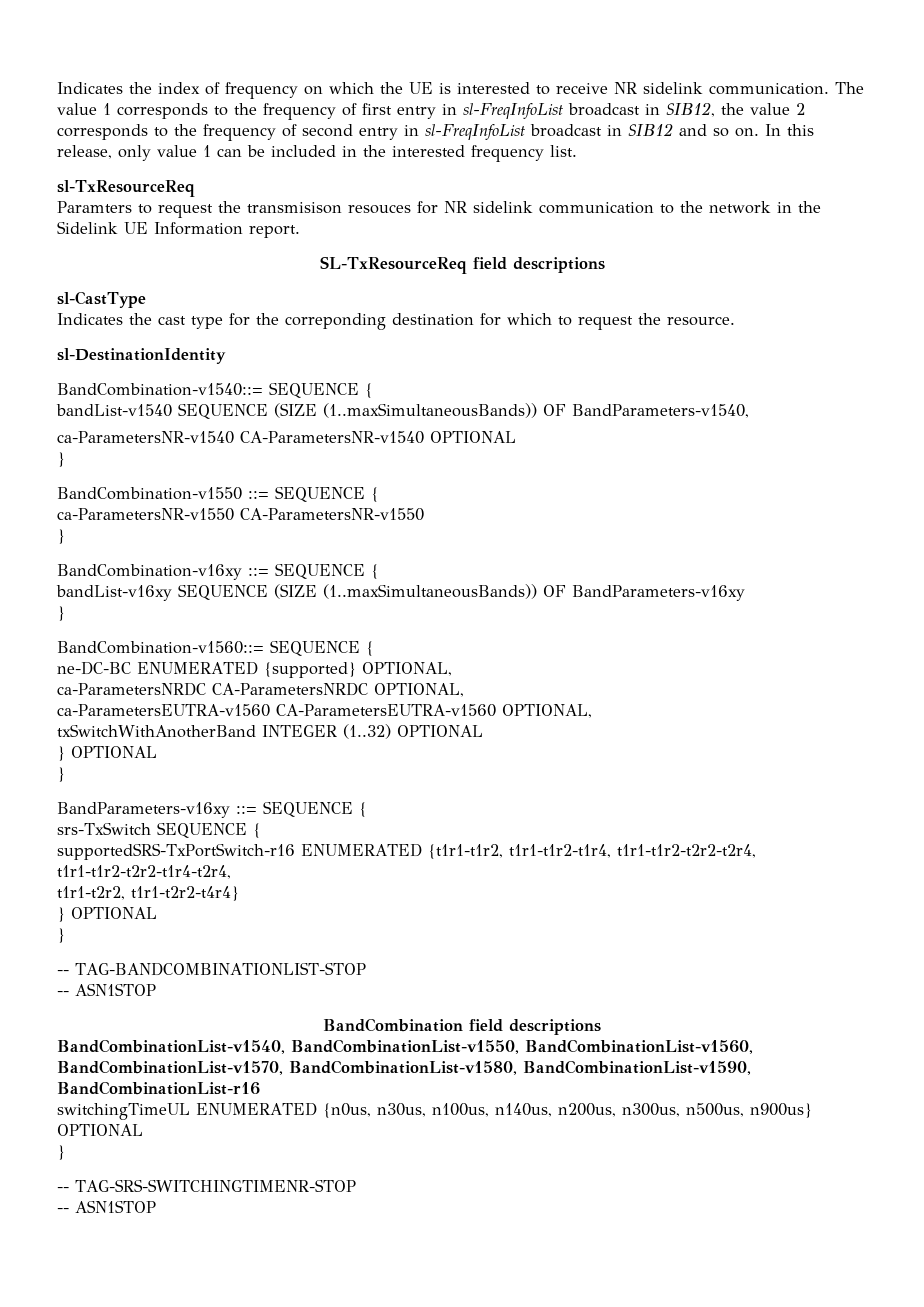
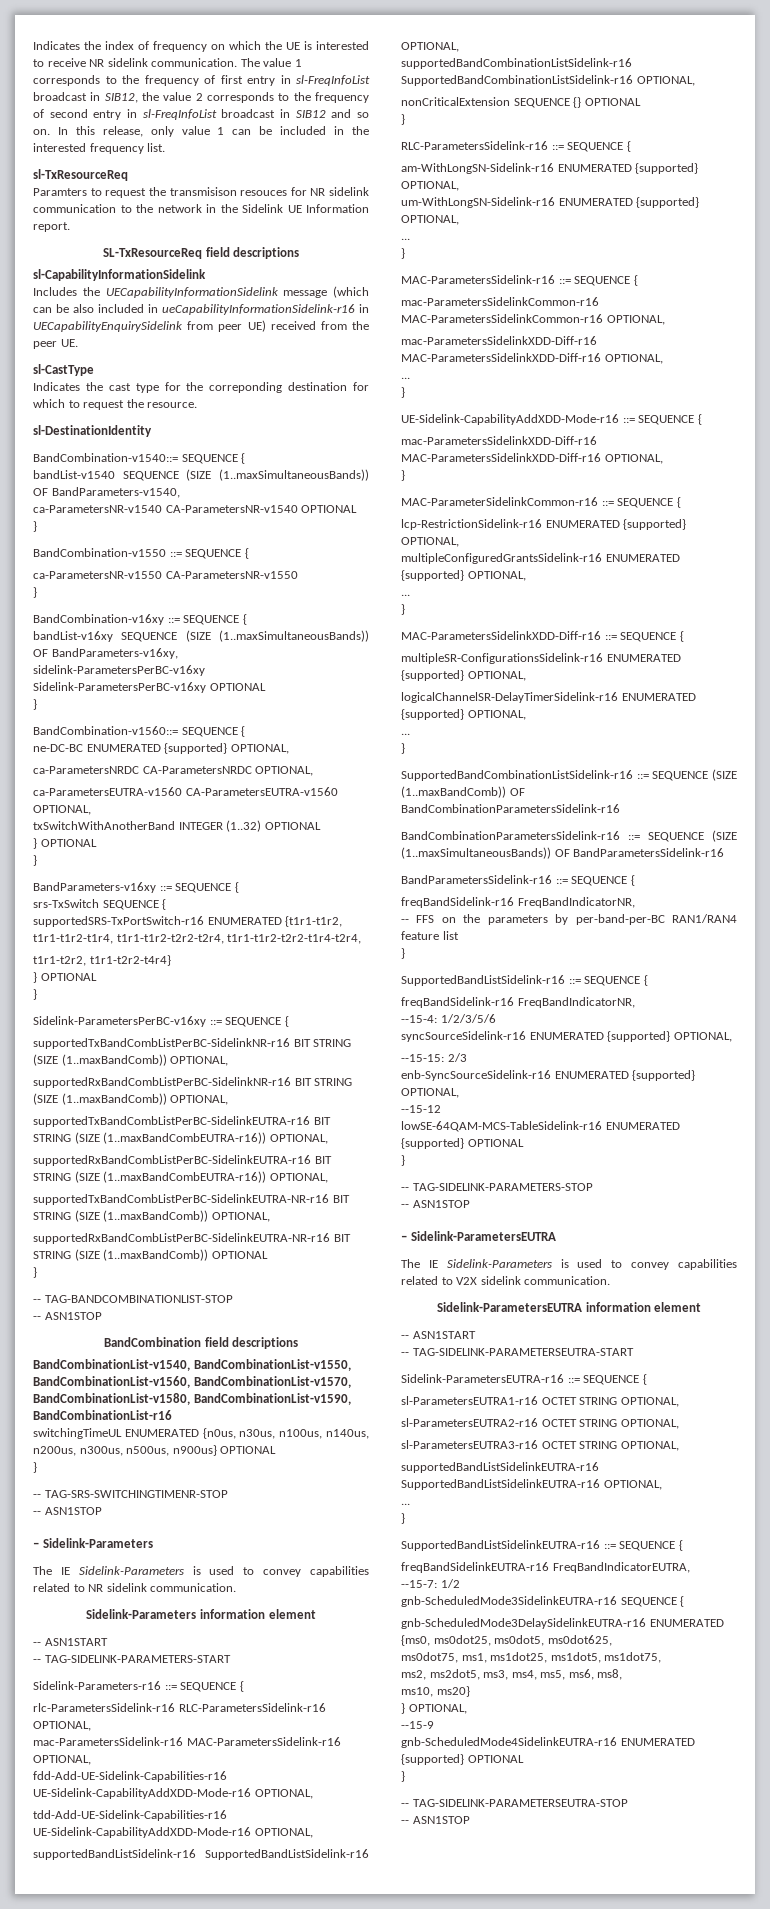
(605, 265) none -> [33,269,206,281] [33,286,369,298] [33,304,369,315] [33,320,369,332] [33,339,78,349] // sl-CapabilityInformationSidelink // Includes the UECapabilityInformationSidelink message (which can be also included in ueCapabilityInformationSidelink-r16 in UECapabilityEnquirySidelink from peer UE) received from the peer UE.
[572,585,745,601] BandParameters-v16xy -> [51,648,178,659] [33,665,205,676] [33,682,266,693] BandParameters-v16xy, // sidelink-ParametersPerBC-v16xy Sidelink-ParametersPerBC-v16xy OPTIONAL
(65, 935) none -> [33,1016,289,1027] [33,1038,352,1049] [33,1054,229,1066] [33,1077,353,1088] [33,1093,229,1105] [33,1116,331,1127] [33,1132,328,1144] [33,1155,332,1166] [33,1171,328,1183] [33,1194,350,1205] [33,1210,270,1222] [33,1233,351,1244] [33,1249,268,1261] [33,1267,37,1278] // Sidelink-ParametersPerBC-v16xy ::= SEQUENCE { // supportedTxBandCombListPerBC-SidelinkNR-r16 BIT STRING (SIZE (1..maxBandComb)) OPTIONAL, // supportedRxBandCombListPerBC-SidelinkNR-r16 BIT STRING (SIZE (1..maxBandComb)) OPTIONAL, // supportedTxBandCombListPerBC-SidelinkEUTRA-r16 BIT STRING (SIZE (1..maxBandCombEUTRA-r16)) OPTIONAL, // supportedRxBandCombListPerBC-SidelinkEUTRA-r16 BIT STRING (SIZE (1..maxBandCombEUTRA-r16)) OPTIONAL, // supportedTxBandCombListPerBC-SidelinkEUTRA-NR-r16 BIT STRING (SIZE (1..maxBandComb)) OPTIONAL, // supportedRxBandCombListPerBC-SidelinkEUTRA-NR-r16 BIT STRING (SIZE (1..maxBandComb)) OPTIONAL // }
(156, 1206) none -> [33,1538,153,1548] [33,1566,369,1577] [33,1583,237,1592] [86,1609,316,1619] [33,1638,108,1646] [33,1655,231,1663] [33,1681,244,1692] [33,1703,326,1712] [33,1721,91,1731] [33,1737,341,1746] [33,1755,91,1765] [33,1771,227,1782] [33,1788,313,1799] [33,1810,227,1821] [33,1827,313,1838] [33,1849,369,1860] [401,42,459,52] [401,58,632,69] [401,75,695,86] [401,97,641,108] [401,114,405,125] [401,141,631,152] [401,163,699,174] [401,181,459,191] [401,197,700,208] [401,215,459,225] [401,238,410,240] [401,248,405,259] [401,275,638,286] [401,297,599,306] [401,314,665,325] [401,336,597,345] [401,353,663,364] [401,377,410,379] [401,387,405,398] [401,414,702,425] [401,436,597,445] [401,453,663,464] [401,470,405,481] [401,497,681,508] [401,519,687,530] [401,537,459,547] [401,553,680,564] [401,570,526,581] [401,594,410,596] [401,604,405,615] [401,631,684,642] [401,653,681,664] [401,670,526,681] [401,692,696,703] [401,709,526,720] [401,733,410,735] [401,743,405,754] [401,769,737,781] [401,786,525,798] [401,804,620,813] [401,830,737,842] [401,847,725,859] [401,875,635,886] [401,897,635,908] [401,914,737,925] [401,931,459,940] [401,948,405,959] [401,975,648,986] [401,997,635,1008] [401,1014,496,1023] [401,1031,732,1042] [401,1053,467,1062] [401,1070,696,1081] [401,1088,459,1098] [401,1105,441,1113] [401,1121,680,1132] [401,1138,524,1149] [401,1155,405,1166] [401,1183,593,1191] [401,1200,470,1208] [401,1231,556,1241] [401,1259,737,1270] [401,1276,611,1285] [436,1302,702,1312] [401,1331,476,1339] [401,1348,634,1356] [401,1374,647,1385] [401,1396,679,1407] [401,1418,679,1429] [401,1440,679,1451] [401,1462,599,1473] [401,1479,662,1490] [401,1503,410,1505] [401,1513,405,1524] [401,1540,683,1551] [401,1562,690,1573] [401,1579,460,1588] [401,1596,685,1607] [401,1618,724,1629] [401,1635,612,1646] [401,1652,662,1663] [401,1669,623,1680] [401,1686,470,1697] [401,1703,467,1714] [401,1721,434,1729] [401,1737,695,1748] [401,1754,524,1765] [401,1771,405,1782] [401,1799,628,1807] [401,1816,470,1824] // – Sidelink-Parameters // The IE Sidelink-Parameters is used to convey capabilities related to NR sidelink communication. // Sidelink-Parameters information element // -- ASN1START // -- TAG-SIDELINK-PARAMETERS-START // Sidelink-Parameters-r16 ::= SEQUENCE { // rlc-ParametersSidelink-r16 RLC-ParametersSidelink-r16 OPTIONAL, // mac-ParametersSidelink-r16 MAC-ParametersSidelink-r16 OPTIONAL, // fdd-Add-UE-Sidelink-Capabilities-r16 UE-Sidelink-CapabilityAddXDD-Mode-r16 OPTIONAL, // tdd-Add-UE-Sidelink-Capabilities-r16 UE-Sidelink-CapabilityAddXDD-Mode-r16 OPTIONAL, // supportedBandListSidelink-r16 SupportedBandListSidelink-r16 OPTIONAL, // supportedBandCombinationListSidelink-r16 SupportedBandCombinationListSidelink-r16 OPTIONAL, // nonCriticalExtension SEQUENCE {} OPTIONAL // } // RLC-ParametersSidelink-r16 ::= SEQUENCE { // am-WithLongSN-Sidelink-r16 ENUMERATED {supported} OPTIONAL, // um-WithLongSN-Sidelink-r16 ENUMERATED {supported} OPTIONAL, // ... // } // MAC-ParametersSidelink-r16 ::= SEQUENCE { // mac-ParametersSidelinkCommon-r16 MAC-ParametersSidelinkCommon-r16 OPTIONAL, // mac-ParametersSidelinkXDD-Diff-r16 MAC-ParametersSidelinkXDD-Diff-r16 OPTIONAL, // ... // } // UE-Sidelink-CapabilityAddXDD-Mode-r16 ::= SEQUENCE { // mac-ParametersSidelinkXDD-Diff-r16 MAC-ParametersSidelinkXDD-Diff-r16 OPTIONAL, // } // MAC-ParameterSidelinkCommon-r16 ::= SEQUENCE { // lcp-RestrictionSidelink-r16 ENUMERATED {supported} OPTIONAL, // multipleConfiguredGrantsSidelink-r16 ENUMERATED {supported} OPTIONAL, // ... // } // MAC-ParametersSidelinkXDD-Diff-r16 ::= SEQUENCE { // multipleSR-ConfigurationsSidelink-r16 ENUMERATED {supported} OPTIONAL, // logicalChannelSR-DelayTimerSidelink-r16 ENUMERATED {supported} OPTIONAL, // ... // } // SupportedBandCombinationListSidelink-r16 ::= SEQUENCE (SIZE (1..maxBandComb)) OF BandCombinationParametersSidelink-r16 // BandCombinationParametersSidelink-r16 ::= SEQUENCE (SIZE (1..maxSimultaneousBands)) OF BandParametersSidelink-r16 // BandParametersSidelink-r16 ::= SEQUENCE { // freqBandSidelink-r16 FreqBandIndicatorNR, // -- FFS on the parameters by per-band-per-BC RAN1/RAN4 feature list // } // SupportedBandListSidelink-r16 ::= SEQUENCE { // freqBandSidelink-r16 FreqBandIndicatorNR, // --15-4: 1/2/3/5/6 // syncSourceSidelink-r16 ENUMERATED {supported} OPTIONAL, // --15-15: 2/3 // enb-SyncSourceSidelink-r16 ENUMERATED {supported} OPTIONAL, // --15-12 // lowSE-64QAM-MCS-TableSidelink-r16 ENUMERATED {supported} OPTIONAL // } // -- TAG-SIDELINK-PARAMETERS-STOP // -- ASN1STOP // – Sidelink-ParametersEUTRA // The IE Sidelink-Parameters is used to convey capabilities related to V2X sidelink communication. // Sidelink-ParametersEUTRA information element // -- ASN1START // -- TAG-SIDELINK-PARAMETERSEUTRA-START // Sidelink-ParametersEUTRA-r16 ::= SEQUENCE { // sl-ParametersEUTRA1-r16 OCTET STRING OPTIONAL, // sl-ParametersEUTRA2-r16 OCTET STRING OPTIONAL, // sl-ParametersEUTRA3-r16 OCTET STRING OPTIONAL, // supportedBandListSidelinkEUTRA-r16 SupportedBandListSidelinkEUTRA-r16 OPTIONAL, // ... // } // SupportedBandListSidelinkEUTRA-r16 ::= SEQUENCE { // freqBandSidelinkEUTRA-r16 FreqBandIndicatorEUTRA, // --15-7: 1/2 // gnb-ScheduledMode3SidelinkEUTRA-r16 SEQUENCE { // gnb-ScheduledMode3DelaySidelinkEUTRA-r16 ENUMERATED {ms0, ms0dot25, ms0dot5, ms0dot625, // ms0dot75, ms1, ms1dot25, ms1dot5, ms1dot75, // ms2, ms2dot5, ms3, ms4, ms5, ms6, ms8, // ms10, ms20} // } OPTIONAL, // --15-9 // gnb-ScheduledMode4SidelinkEUTRA-r16 ENUMERATED {supported} OPTIONAL // } // -- TAG-SIDELINK-PARAMETERSEUTRA-STOP // -- ASN1STOP

